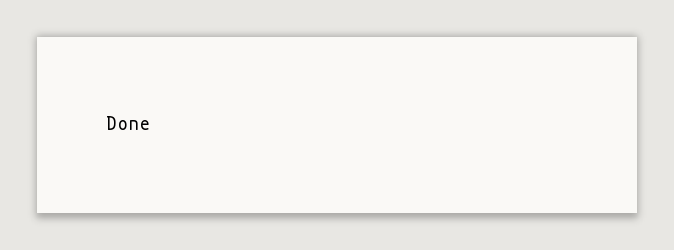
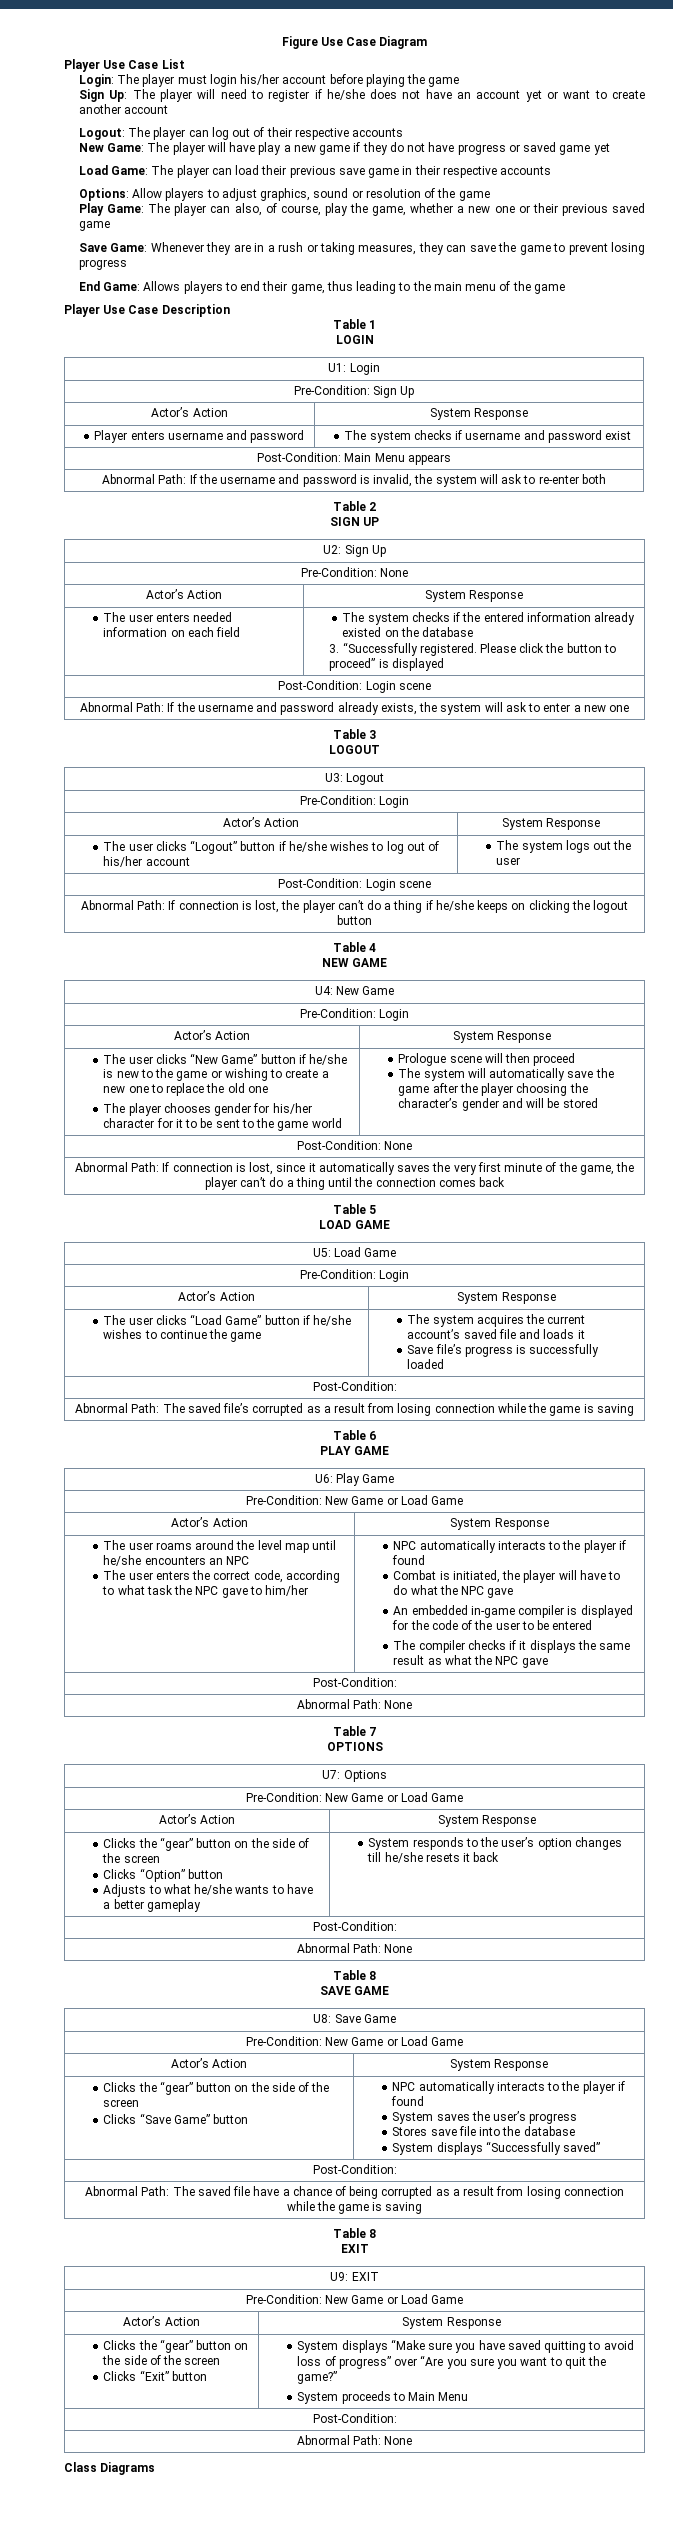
[106,116,151,130] Done -> [281,36,428,49] [64,59,185,72] [78,74,460,87] [78,89,646,102] [78,104,169,114] [78,127,404,140] [78,142,610,155] [78,165,552,178] [78,188,490,201] [78,203,645,216] [78,221,110,231] [78,242,645,255] [78,259,127,270] [78,281,565,294] [64,304,230,317] [332,319,377,329] [335,335,374,344] [328,363,380,375] [293,385,415,398] [151,407,228,417] [429,408,529,420] [94,430,305,443] [344,430,632,443] [257,452,451,465] [102,474,606,487] [332,501,377,511] [329,517,380,526] [323,545,386,557] [300,567,409,577] [145,589,223,599] [424,590,524,602] [103,612,233,622] [103,627,241,637] [342,612,636,625] [342,627,474,637] [329,642,616,656] [329,658,444,671] [278,680,431,693] [79,702,630,715] [332,729,377,739] [329,745,380,754] [324,773,385,785] [299,795,410,808] [222,817,300,827] [501,818,601,830] [103,840,440,854] [103,856,190,867] [496,840,632,853] [496,857,521,865] [278,878,431,891] [80,900,629,913] [337,915,372,925] [332,942,377,952] [321,958,388,967] [314,986,395,995] [299,1008,410,1021] [173,1030,251,1040] [452,1031,552,1043] [103,1053,348,1065] [103,1068,329,1081] [103,1083,268,1096] [103,1103,312,1116] [103,1118,342,1131] [398,1053,576,1066] [398,1068,614,1081] [398,1083,588,1096] [398,1098,598,1111] [296,1140,413,1150] [74,1162,635,1175] [204,1177,506,1190] [332,1204,377,1214] [319,1220,390,1229] [312,1247,397,1257] [299,1269,410,1282] [178,1291,255,1301] [457,1292,556,1304] [103,1314,352,1326] [103,1329,262,1342] [407,1314,586,1327] [407,1329,585,1339] [407,1344,600,1357] [407,1359,445,1369] [312,1381,397,1391] [75,1403,634,1416] [332,1430,377,1440] [319,1446,390,1455] [314,1473,395,1486] [245,1495,464,1505] [171,1517,248,1527] [450,1518,549,1530] [103,1540,337,1553] [103,1555,250,1566] [103,1570,340,1583] [102,1585,309,1598] [393,1540,626,1553] [392,1555,426,1565] [393,1570,621,1583] [393,1585,514,1598] [393,1605,633,1618] [392,1620,593,1630] [393,1640,631,1653] [393,1655,548,1668] [312,1677,397,1687] [296,1699,413,1709] [332,1726,377,1736] [326,1742,383,1751] [322,1770,387,1782] [245,1792,464,1802] [158,1814,236,1824] [437,1815,537,1827] [103,1837,310,1851] [102,1853,160,1863] [103,1868,223,1882] [103,1884,313,1897] [103,1899,201,1912] [368,1837,622,1850] [367,1852,500,1863] [312,1921,397,1931] [296,1943,413,1953] [332,1970,377,1980] [319,1986,390,1995] [313,2014,396,2023] [245,2036,464,2046] [170,2058,248,2068] [449,2059,549,2071] [103,2081,330,2095] [103,2099,140,2107] [103,2113,249,2124] [392,2081,625,2094] [391,2096,425,2106] [392,2111,578,2124] [392,2126,575,2136] [392,2141,601,2155] [312,2164,397,2174] [85,2186,624,2199] [286,2201,423,2214] [332,2228,377,2238] [340,2244,369,2253] [330,2272,379,2281] [245,2294,464,2304] [123,2316,200,2326] [402,2317,501,2329] [103,2339,249,2353] [102,2355,221,2365] [103,2370,207,2381] [297,2339,634,2353] [297,2355,607,2369] [297,2371,338,2384] [297,2391,469,2404] [312,2413,397,2423] [296,2435,413,2445] [64,2462,156,2475] Figure Use Case Diagram // Player Use Case List // Login: The player must login his/her account before playing the game // Sign Up: The player will need to register if he/she does not have an account yet or want to create another account // Logout: The player can log out of their respective accounts // New Game: The player will have play a new game if they do not have progress or saved game yet // Load Game: The player can load their previous save game in their respective accounts // Options: Allow players to adjust graphics, sound or resolution of the game // Play Game: The player can also, of course, play the game, whether a new one or their previous saved game // Save Game: Whenever they are in a rush or taking measures, they can save the game to prevent losing progress // End Game: Allows players to end their game, thus leading to the main menu of the game // Player Use Case Description // Table 1 // LOGIN // U1: Login // Pre-Condition: Sign Up // Actor’s Action | System Response // Player enters username and password | The system checks if username and password exist // Post-Condition: Main Menu appears // Abnormal Path: If the username and password is invalid, the system will ask to re-enter both // Table 2 // SIGN UP // U2: Sign Up // Pre-Condition: None // Actor’s Action | System Response // The user enters needed information on each field | The system checks if the entered information already existed on the database // 3. “Successfully registered. Please click the button to proceed” is displayed // Post-Condition: Login scene // Abnormal Path: If the username and password already exists, the system will ask to enter a new one // Table 3 // LOGOUT // U3: Logout // Pre-Condition: Login // Actor’s Action | System Response // The user clicks “Logout” button if he/she wishes to log out of his/her account | The system logs out the user // Post-Condition: Login scene // Abnormal Path: If connection is lost, the player can’t do a thing if he/she keeps on clicking the logout button // Table 4 // NEW GAME // U4: New Game // Pre-Condition: Login // Actor’s Action | System Response // The user clicks “New Game” button if he/she is new to the game or wishing to create a new one to replace the old one // The player chooses gender for his/her character for it to be sent to the game world | Prologue scene will then proceed // The system will automatically save the game after the player choosing the character’s gender and will be stored // Post-Condition: None // Abnormal Path: If connection is lost, since it automatically saves the very first minute of the game, the player can’t do a thing until the connection comes back // Table 5 // LOAD GAME // U5: Load Game // Pre-Condition: Login // Actor’s Action | System Response // The user clicks “Load Game” button if he/she wishes to continue the game | The system acquires the current account’s saved file and loads it // Save file’s progress is successfully loaded // Post-Condition: // Abnormal Path: The saved file’s corrupted as a result from losing connection while the game is saving // Table 6 // PLAY GAME // U6: Play Game // Pre-Condition: New Game or Load Game // Actor’s Action | System Response // The user roams around the level map until he/she encounters an NPC // The user enters the correct code, according to what task the NPC gave to him/her | NPC automatically interacts to the player if found // Combat is initiated, the player will have to do what the NPC gave // An embedded in-game compiler is displayed for the code of the user to be entered // The compiler checks if it displays the same result as what the NPC gave // Post-Condition: // Abnormal Path: None // Table 7 // OPTIONS // U7: Options // Pre-Condition: New Game or Load Game // Actor’s Action | System Response // Clicks the “gear” button on the side of the screen // Clicks “Option” button // Adjusts to what he/she wants to have a better gameplay | System responds to the user’s option changes till he/she resets it back // Post-Condition: // Abnormal Path: None // Table 8 // SAVE GAME // U8: Save Game // Pre-Condition: New Game or Load Game // Actor’s Action | System Response // Clicks the “gear” button on the side of the screen // Clicks “Save Game” button | NPC automatically interacts to the player if found // System saves the user’s progress // Stores save file into the database // System displays “Successfully saved” // Post-Condition: // Abnormal Path: The saved file have a chance of being corrupted as a result from losing connection while the game is saving // Table 8 // EXIT // U9: EXIT // Pre-Condition: New Game or Load Game // Actor’s Action | System Response // Clicks the “gear” button on the side of the screen // Clicks “Exit” button | System displays “Make sure you have saved quitting to avoid loss of progress” over “Are you sure you want to quit the game?” // System proceeds to Main Menu // Post-Condition: // Abnormal Path: None // Class Diagrams

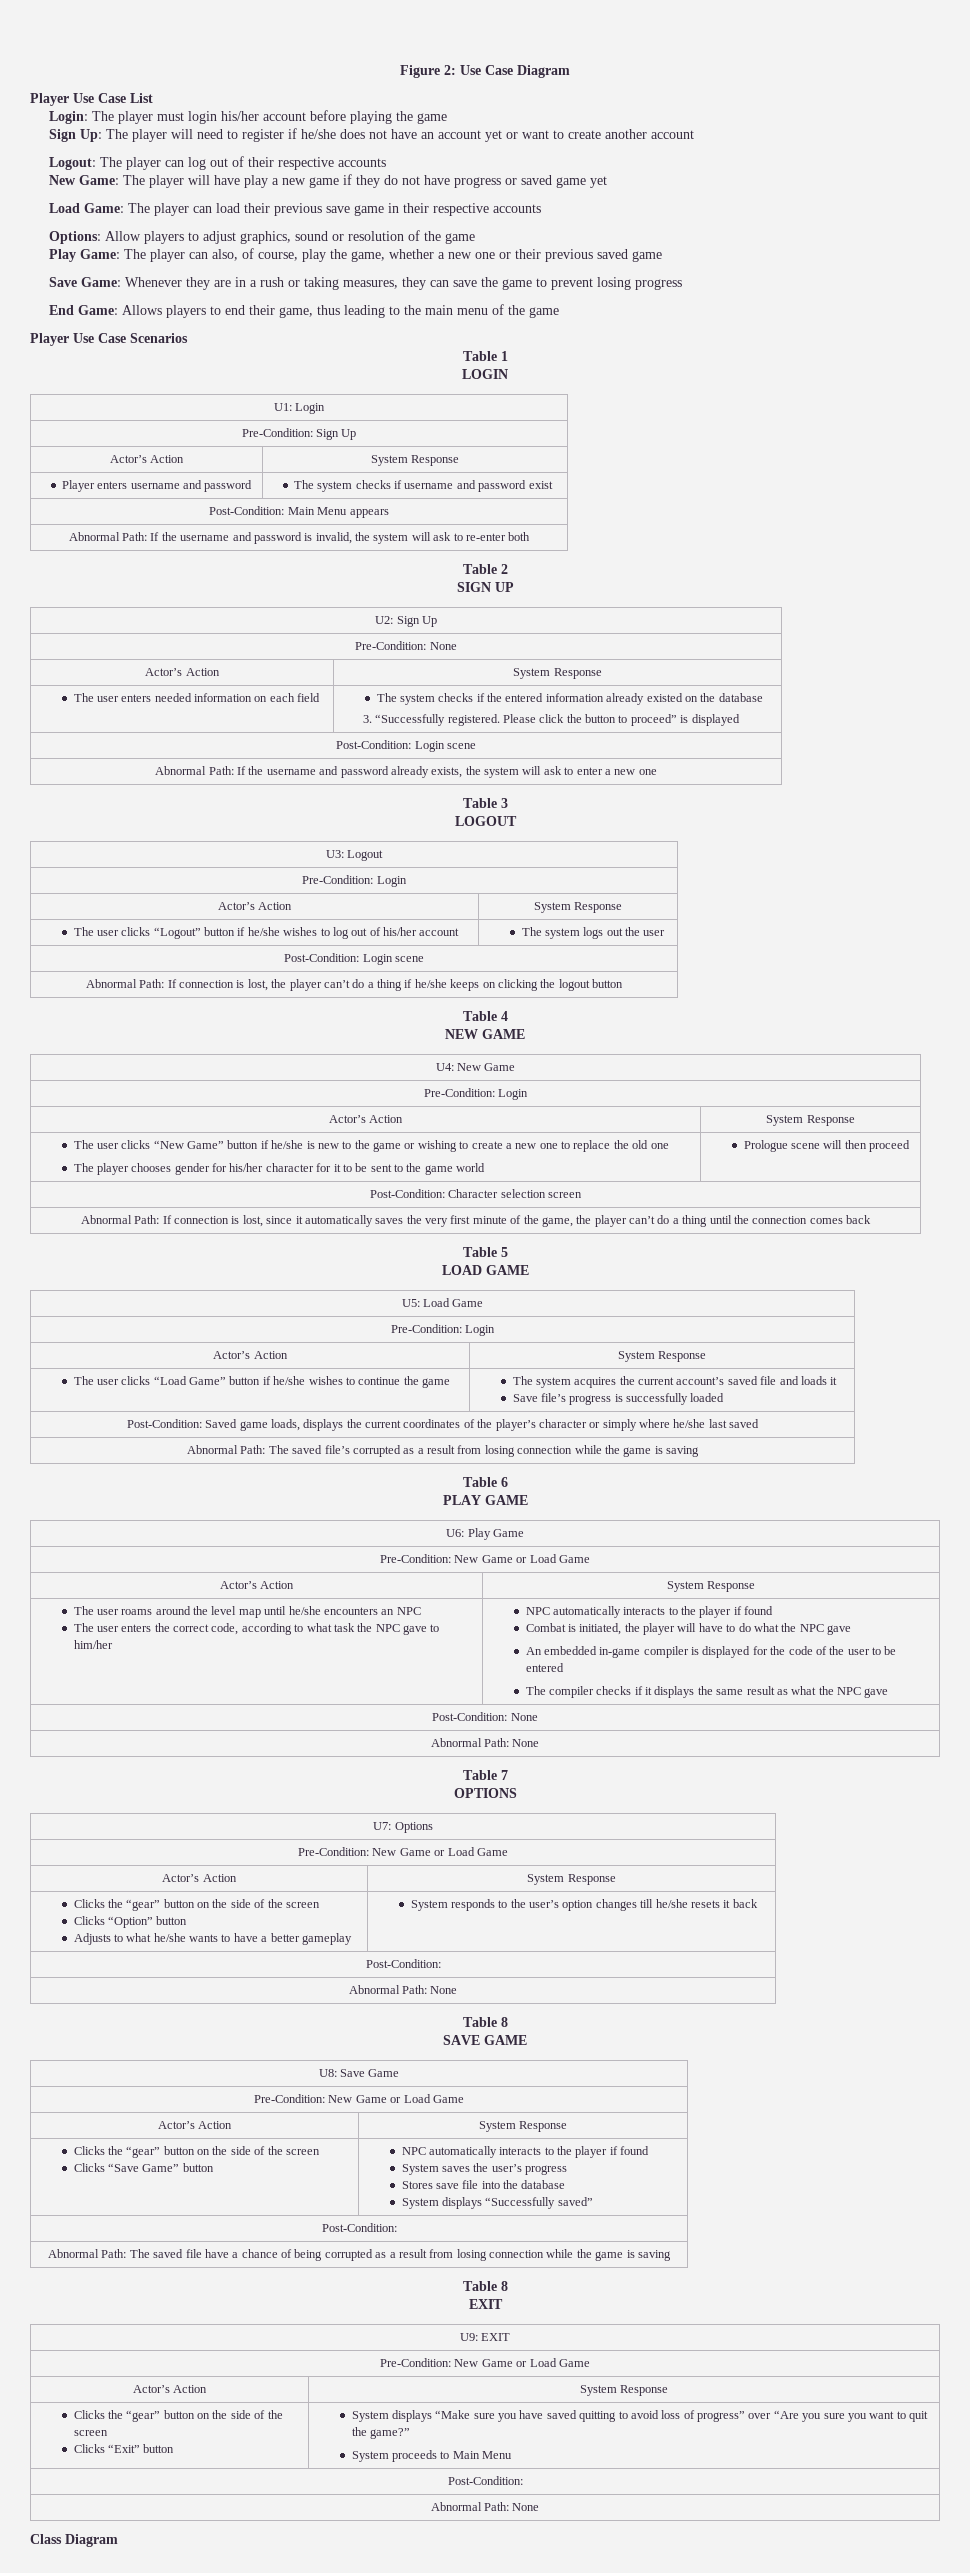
(318, 42) none -> [444,65,456,75] 2:
[161,304,230,317] Description -> [130,333,188,343] Scenarios
[398,1068,614,1081] [398,1083,588,1096] [398,1098,598,1111] [296,1140,413,1150] // The system will automatically save the game after the player choosing the character’s gender and will be stored // Post-Condition: None -> [369,1189,583,1198] // Post-Condition: Character selection screen
(397, 1386) none -> [205,1419,760,1431] Saved game loads, displays the current coordinates of the player’s character or simply where he/she last saved
[312,1677,397,1687] Post-Condition: -> [432,1712,538,1721] Post-Condition: None
[100,2462,156,2475] Diagrams -> [65,2534,118,2547] Diagram

